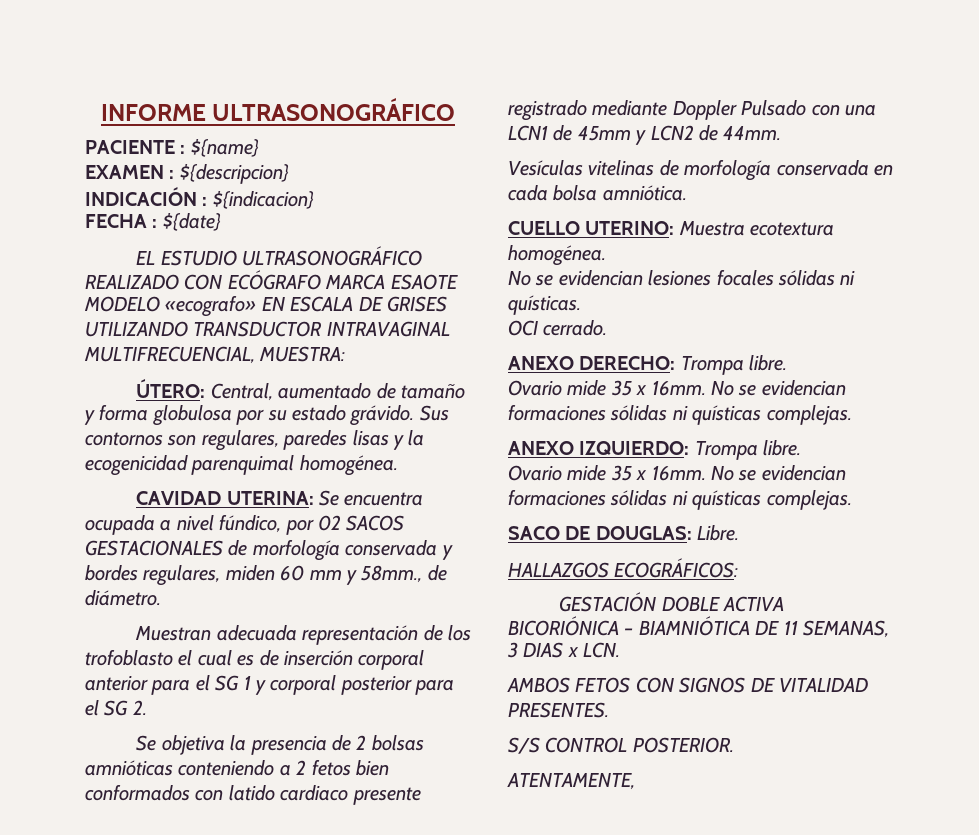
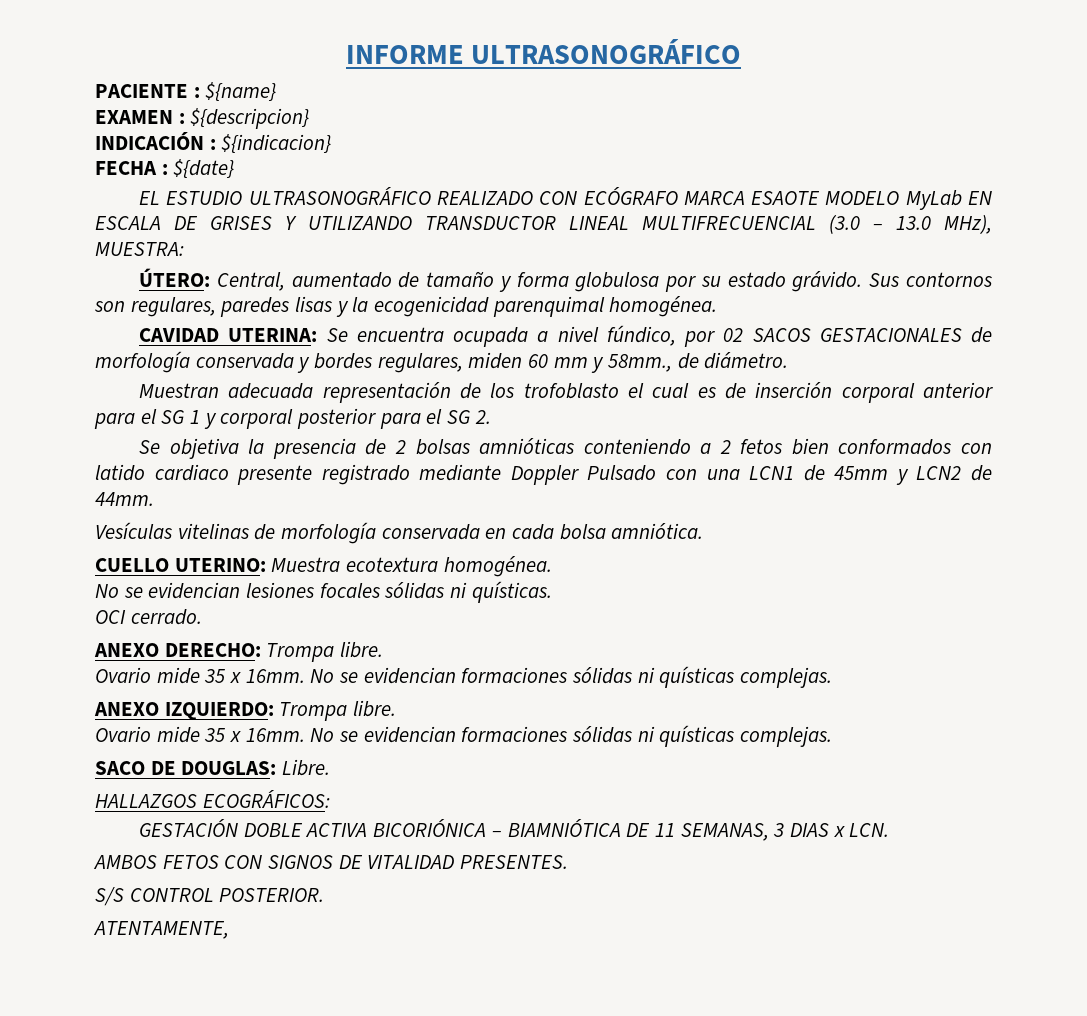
[165,296,257,317] «ecografo» -> [905,190,962,210] MyLab
(447, 304) none -> [285,216,297,230] Y
[326,321,450,337] [84,346,255,364] INTRAVAGINAL MULTIFRECUENCIAL, -> [569,214,992,234] LINEAL MULTIFRECUENCIAL (3.0 – 13.0 MHz),

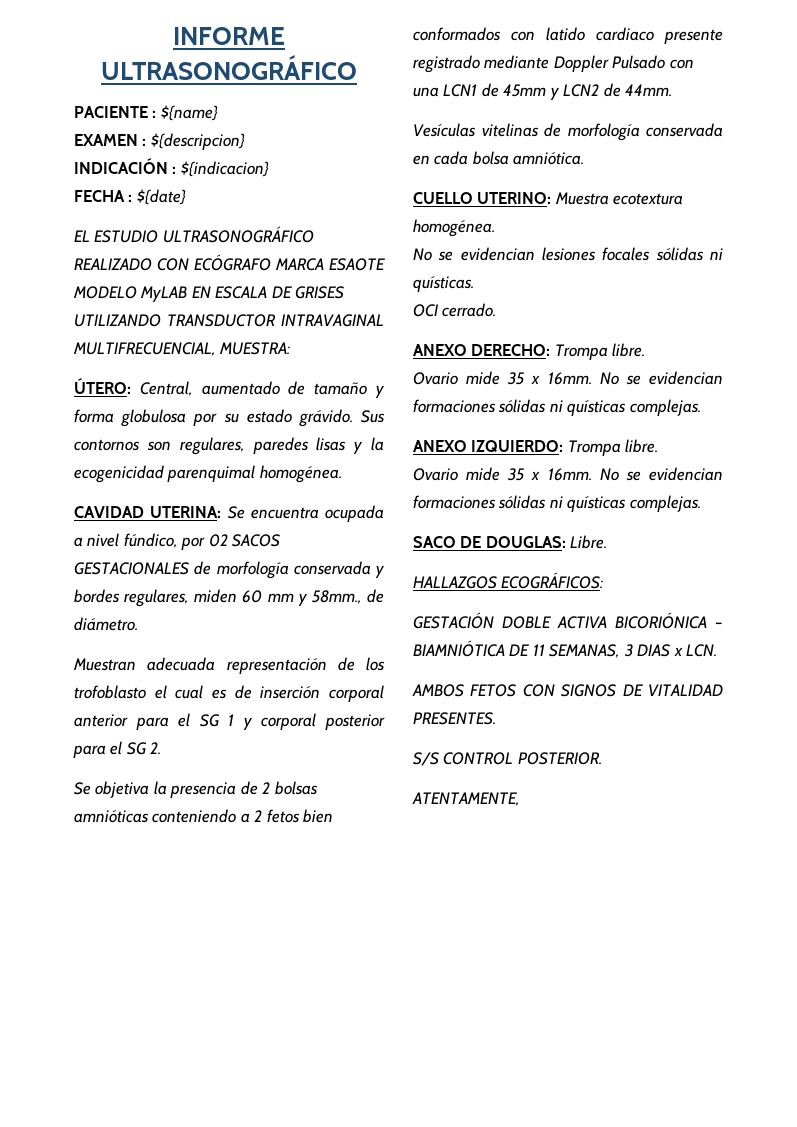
[905,190,962,210] MyLab -> [140,286,188,302] MyLAB
[285,216,297,230] Y -> (345, 292) none
[569,214,992,234] LINEAL MULTIFRECUENCIAL (3.0 – 13.0 MHz), -> [281,314,385,327] [73,342,216,356] INTRAVAGINAL MULTIFRECUENCIAL,

